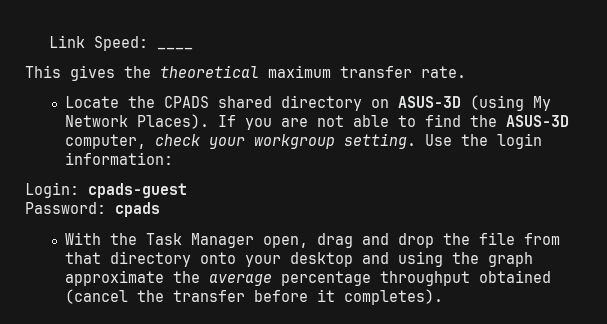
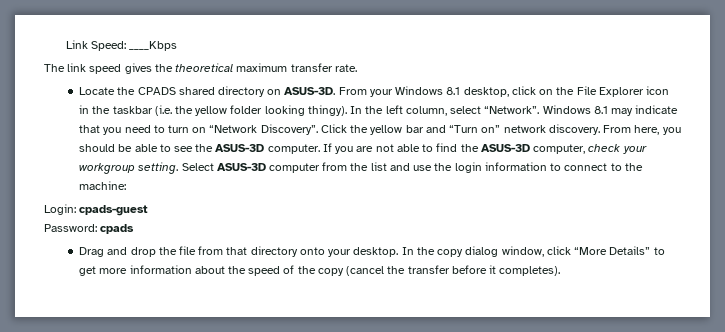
[157,47,194,50] [25,65,61,78] ____ // This -> [129,41,178,51] [44,63,122,74] ____Kbps // The link speed
[398,95,552,111] [65,114,210,129] ASUS-3D (using My Network Places). -> [284,86,670,97] [79,105,679,116] [79,124,681,135] [79,144,320,154] ASUS-3D. From your Windows 8.1 desktop, click on the File Explorer icon in the taskbar (i.e. the yellow folder looking thingy). In the left column, select “Network”. Windows 8.1 may indicate that you need to turn on “Network Discovery”. Click the yellow bar and “Turn on” network discovery. From here, you should be able to see the ASUS-3D computer.
[425,133,543,149] [65,152,174,165] [25,182,187,198] [25,202,160,217] [65,232,354,248] Use the login information: // Login: cpads-guest // Password: cpads // With the Task Manager open, drag -> [181,162,643,173] [79,181,127,190] [44,204,149,216] [44,224,135,234] [79,247,105,257] Select ASUS-3D computer from the list and use the login information to connect to the machine: // Login: cpads-guest // Password: cpads // Drag
[290,251,534,267] [65,270,552,286] desktop and using the graph approximate the average percentage throughput obtained -> [353,246,665,257] [79,265,344,276] desktop. In the copy dialog window, click “More Details” to get more information about the speed of the copy

